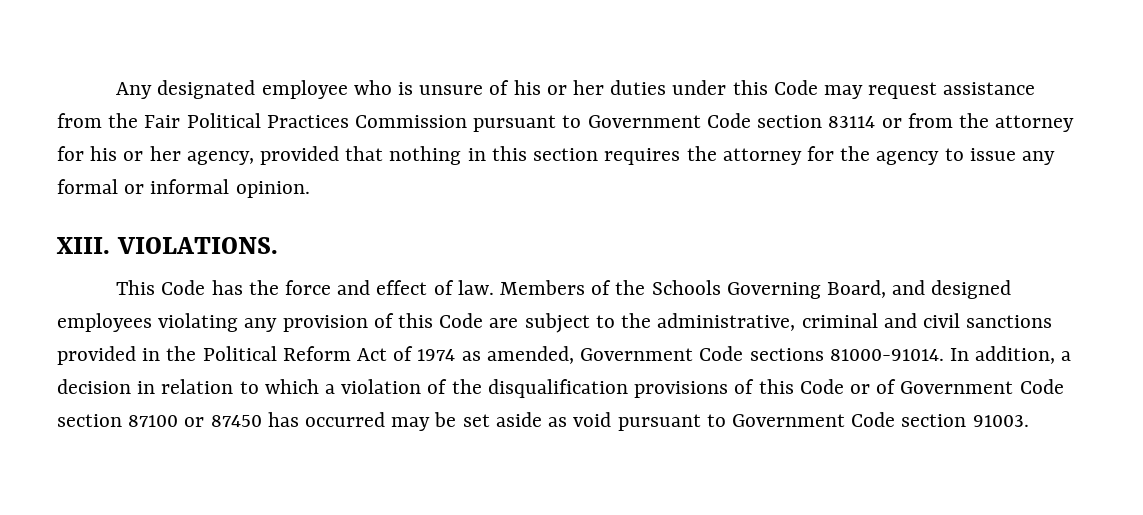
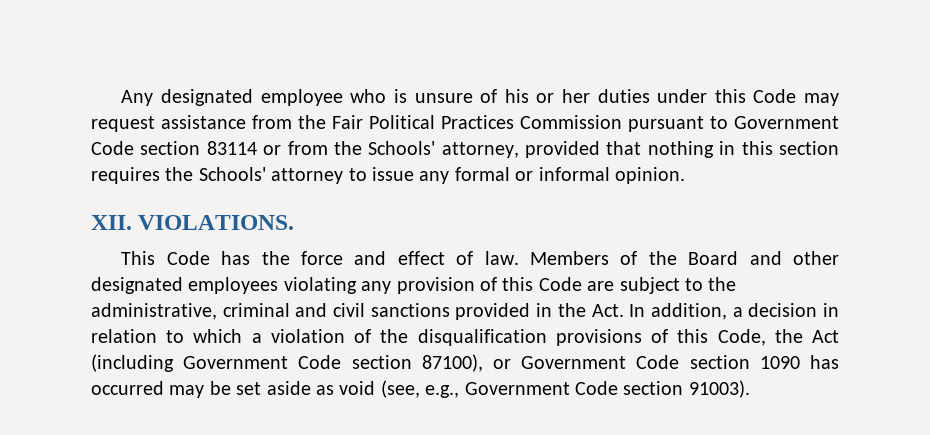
[995,115,1075,132] [57,146,254,165] attorney for his or her agency, -> [368,141,519,158] Schools' attorney,
[722,146,940,165] attorney for the agency -> [198,167,344,184] Schools' attorney
[56,237,110,254] XIII. -> [91,215,132,230] XII.
[651,280,1012,299] Schools Governing Board, and designed -> [688,251,840,265] [91,277,183,294] Board and other designated
[202,346,944,364] Political Reform Act of 1974 as amended, Government Code sections 81000-91014. -> [591,304,624,317] Act.
[799,379,1064,394] [57,414,262,427] Code or of Government Code section 87100 or 87450 -> [717,329,840,346] [91,354,800,372] Code, the Act (including Government Code section 87100), or Government Code section 1090
[617,412,1029,431] pursuant to Government Code section 91003. -> [380,380,750,398] (see, e.g., Government Code section 91003).

